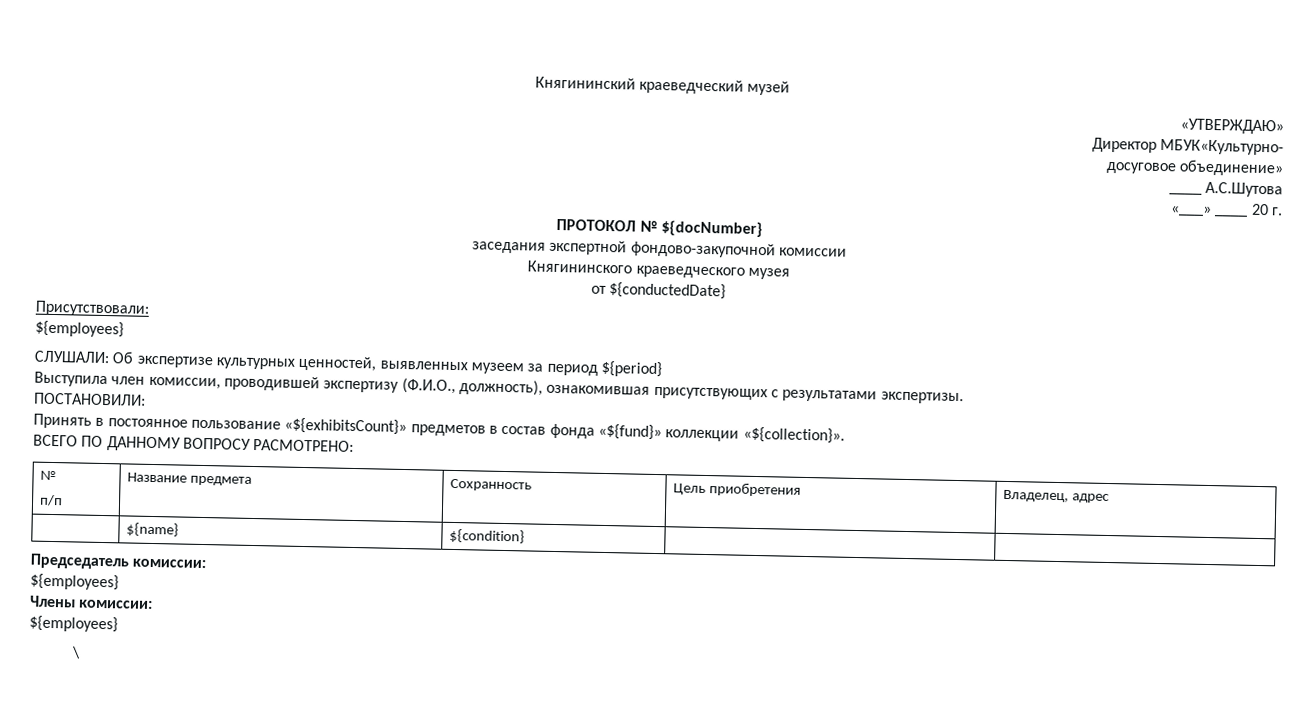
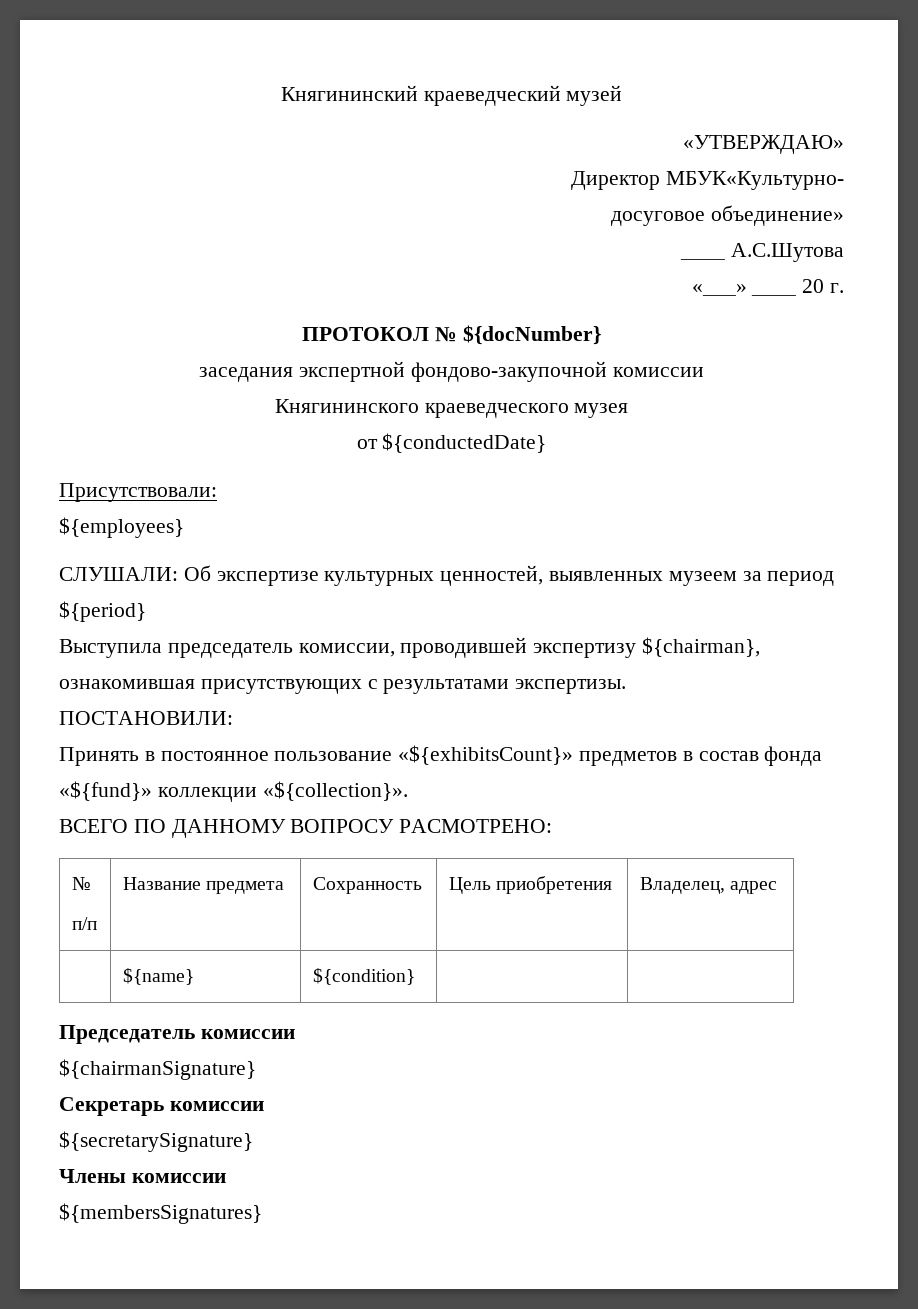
[111,376,146,385] член -> [167,643,293,658] председатель
[401,377,543,396] (Ф.И.О., должность), -> [642,637,761,657] ${chairman},
[132,558,207,569] [30,573,119,591] [29,595,154,610] [29,615,118,633] [71,646,82,659] комиссии: // ${employees} // Члены комиссии: // ${employees} // \ -> [200,1029,295,1039] [59,1059,256,1080] [59,1097,264,1116] [59,1131,253,1152] [59,1169,226,1183] [59,1203,262,1224] комиссии // ${chairmanSignature} // Секретарь комиссии // ${secretarySignature} // Члены комиссии // ${membersSignatures}

